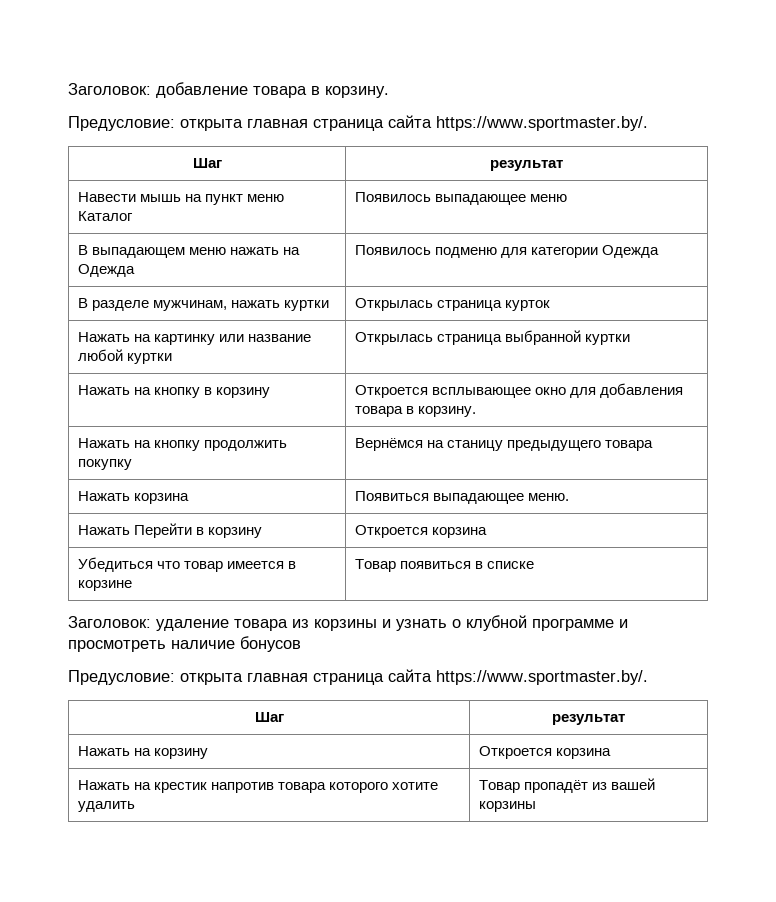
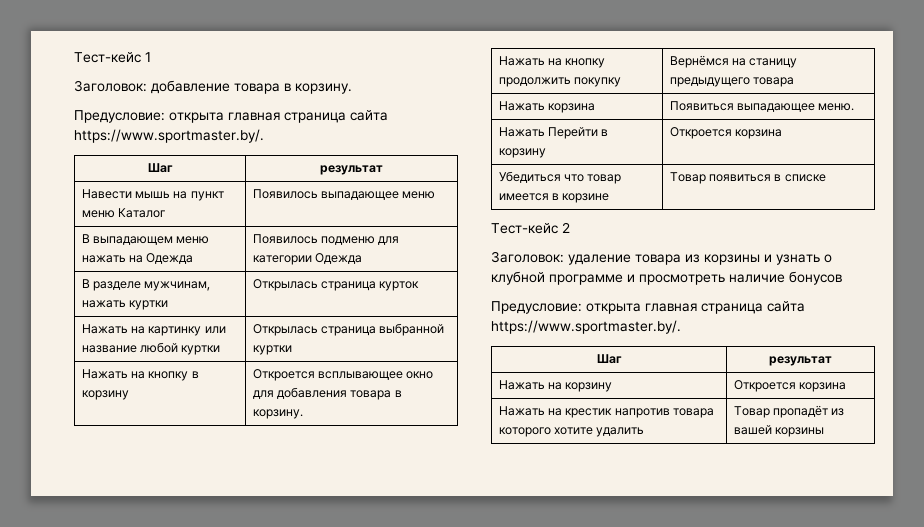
(68, 89) none -> [74,52,151,63] Тест-кейс 1 //
(535, 565) none -> [491,222,570,234] // Тест-кейс 2

